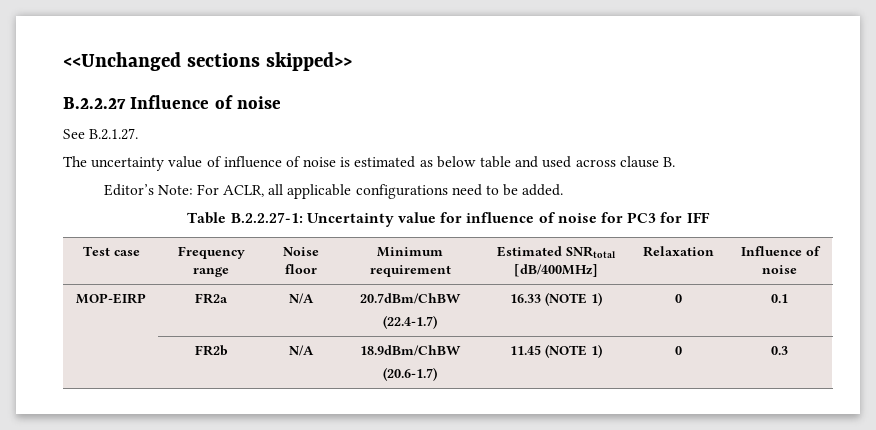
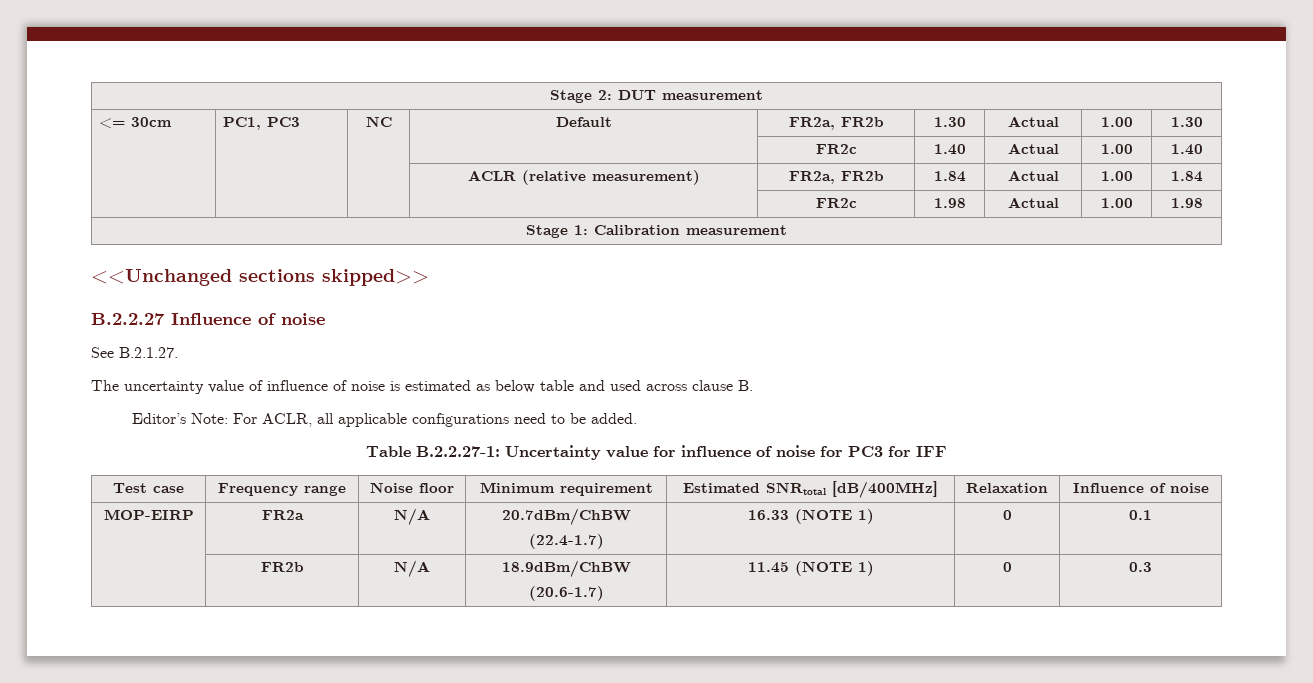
(63, 61) none -> [550,90,763,103] [99,117,173,129] [223,117,301,130] [365,116,392,127] [555,117,612,127] [788,117,884,130] [933,117,966,127] [1007,116,1059,127] [1100,117,1133,127] [1170,117,1203,127] [815,144,857,154] [933,144,966,155] [1007,143,1059,154] [1100,144,1133,154] [1170,144,1203,155] [467,170,700,185] [788,171,884,184] [933,171,966,182] [1007,170,1059,181] [1100,171,1133,181] [1170,171,1203,182] [815,198,857,208] [933,198,966,208] [1007,197,1059,208] [1100,198,1133,208] [1170,198,1203,208] [526,225,787,238] Stage 2: DUT measurement // <= 30cm | PC1, PC3 | NC | Default | FR2a, FR2b | 1.30 | Actual | 1.00 | 1.30 // | | | | FR2c | 1.40 | Actual | 1.00 | 1.40 // | | | ACLR (relative measurement) | FR2a, FR2b | 1.84 | Actual | 1.00 | 1.84 // | | | | FR2c | 1.98 | Actual | 1.00 | 1.98 // Stage 1: Calibration measurement //

